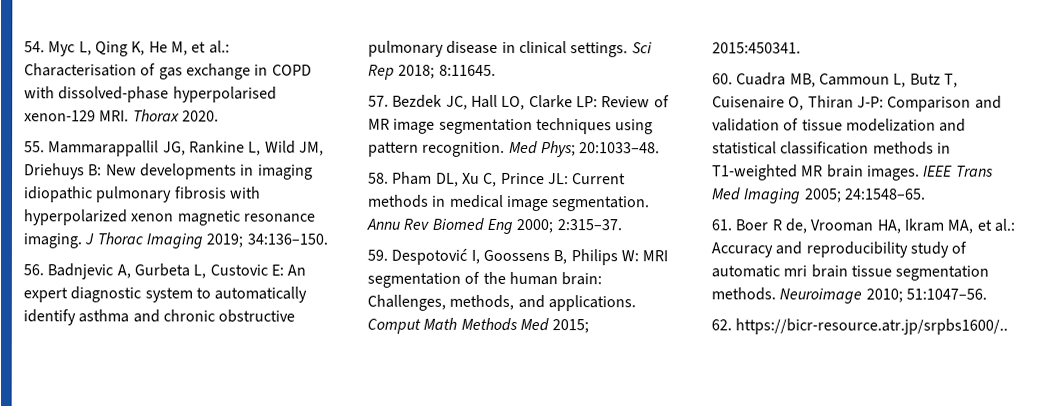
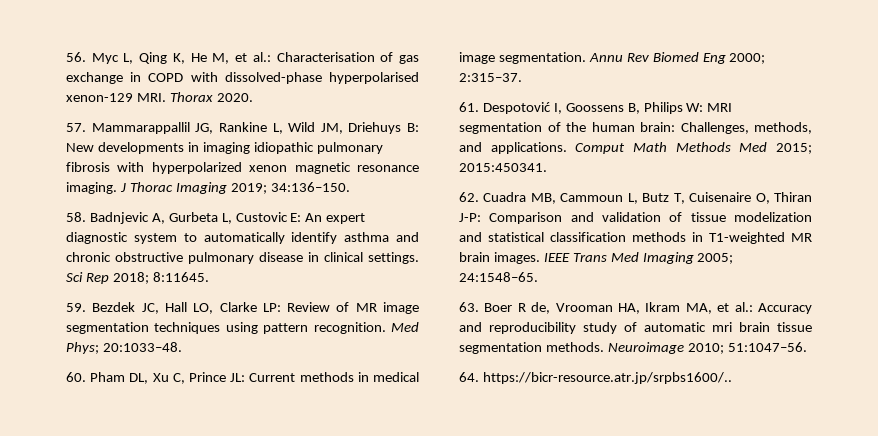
[24,41,45,53] 54. -> [66,52,86,62] 56.
[24,141,45,153] 55. -> [66,123,86,132] 57.
[23,264,44,276] 56. -> [66,212,86,222] 58.
[368,95,389,107] 57. -> [66,303,86,312] 59.
[368,172,389,184] 58. -> [66,372,86,382] 60.
[367,249,388,261] 59. -> [459,102,479,112] 61.
[712,73,733,85] 60. -> [459,192,479,202] 62.
[711,219,732,231] 61. -> [459,302,479,312] 63.
[711,319,732,331] 62. -> [459,372,479,382] 64.

